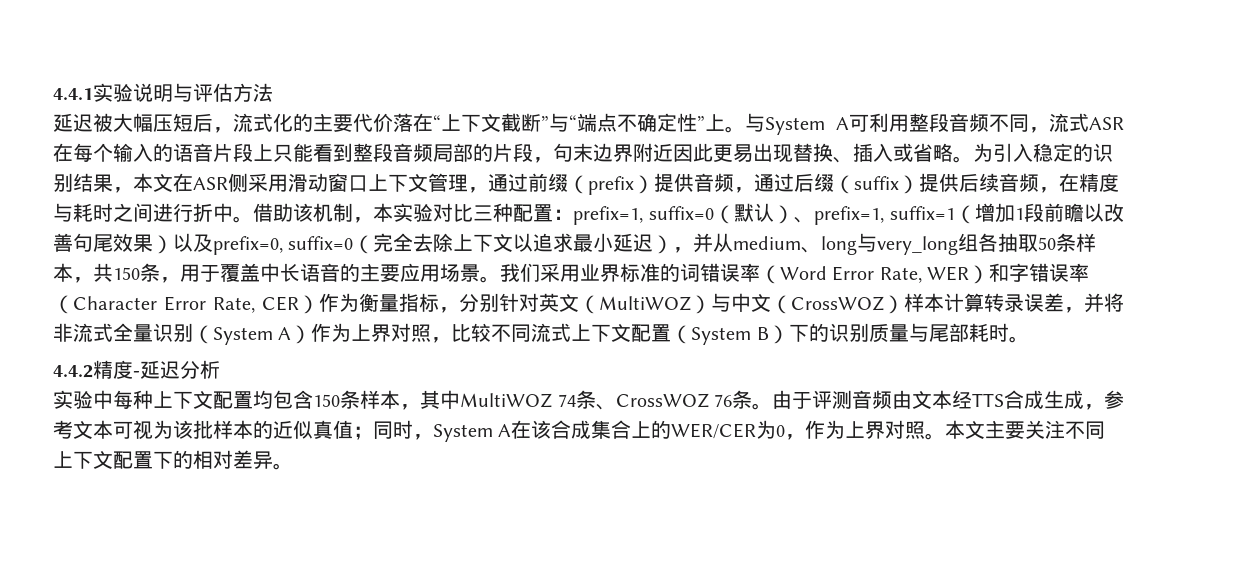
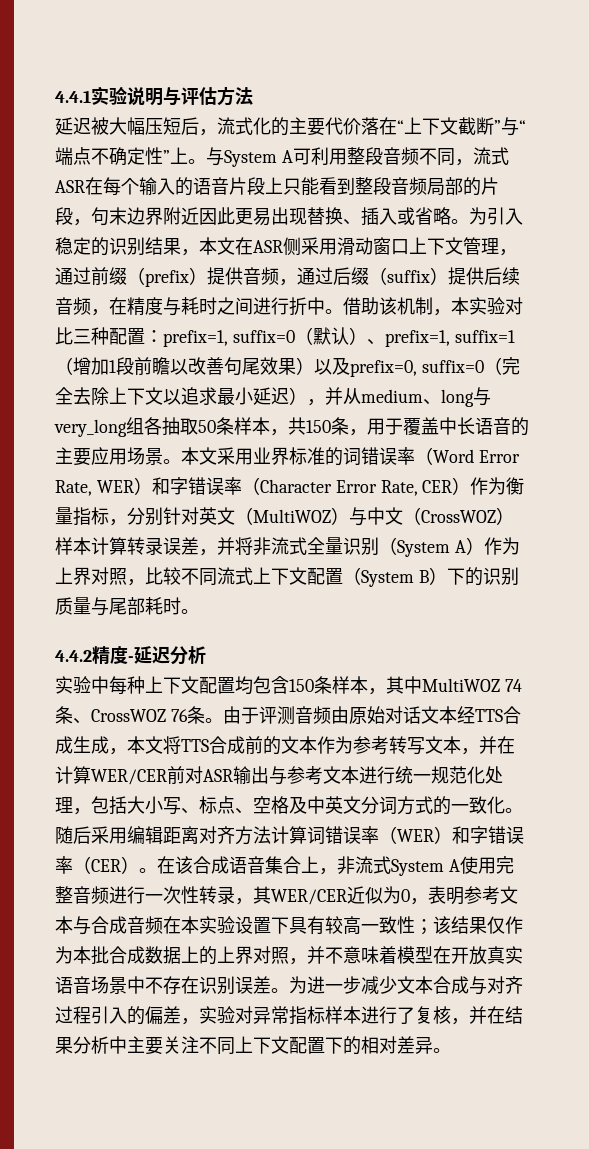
[500,263,540,282] 我们 -> [181,447,217,465] 本文
(912, 399) none -> [348,706,421,724] 原始对话
[1104,390,1124,409] [53,420,986,442] 参考文本可视为该批样本的近似真值；同时，System A在该合成集合上的WER/CER为0，作为上界对照。本文 -> [127,736,515,755] [55,766,503,785] [55,796,523,815] [55,826,524,845] [55,856,514,876] [55,886,518,905] [55,916,523,935] [55,946,523,965] [55,976,523,995] [55,1006,523,1025] [55,1036,127,1054] 本文将TTS合成前的文本作为参考转写文本，并在计算WER/CER前对ASR输出与参考文本进行统一规范化处理，包括大小写、标点、空格及中英文分词方式的一致化。随后采用编辑距离对齐方法计算词错误率（WER）和字错误率（CER）。在该合成语音集合上，非流式System A使用完整音频进行一次性转录，其WER/CER近似为0，表明参考文本与合成音频在本实验设置下具有较高一致性；该结果仅作为本批合成数据上的上界对照，并不意味着模型在开放真实语音场景中不存在识别误差。为进一步减少文本合成与对齐过程引入的偏差，实验对异常指标样本进行了复核，并在结果分析中

